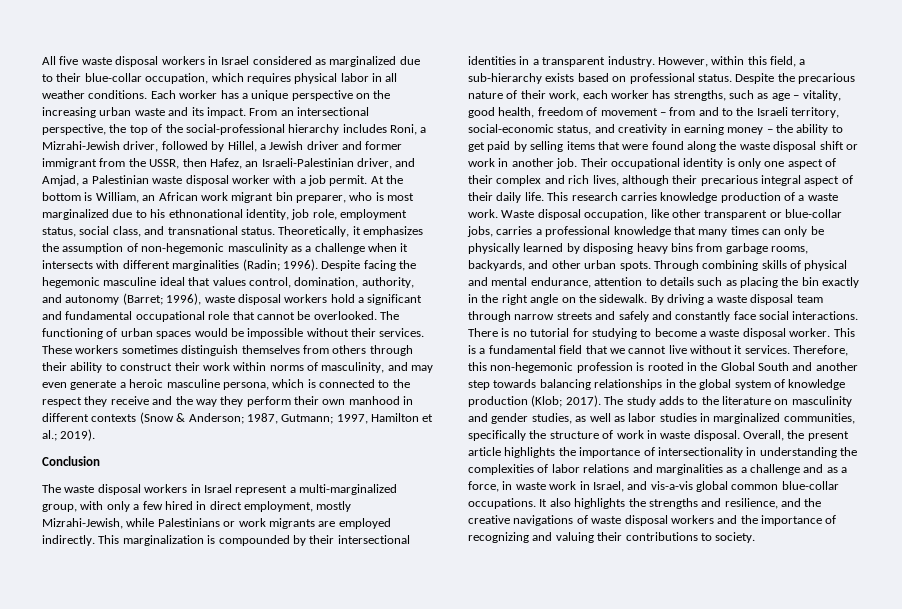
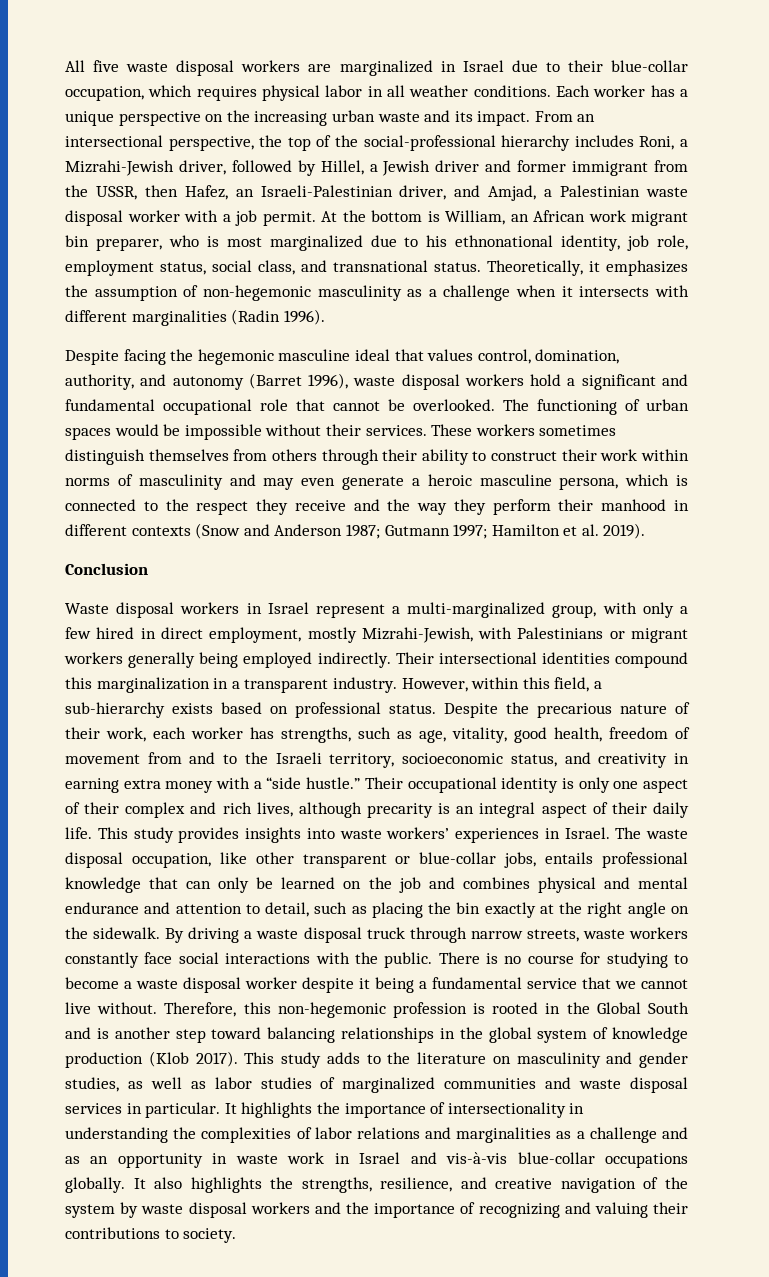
[207,56,397,67] in Israel considered as marginalized -> [308,60,504,76] are marginalized in Israel
[242,259,280,271] (Radin; -> [231,309,281,325] (Radin
(318, 265) none -> (325, 317) //
[122,293,163,305] (Barret; -> [248,373,302,389] (Barret
[321,362,385,373] masculinity, -> [138,474,223,490] masculinity
[322,399,346,405] own -> (594, 505) none
[176,413,368,424] & Anderson; 1987, Gutmann; 1997, -> [243,524,488,539] and Anderson 1987; Gutmann 1997;
[42,430,57,441] al.; -> [581,524,599,536] al.
[42,484,95,493] The waste -> [65,603,109,614] Waste
[126,518,155,527] while -> [478,627,513,639] with
[238,518,391,529] [42,535,410,546] [468,56,516,65] work migrants are employed indirectly. This marginalization is compounded by their intersectional identities -> [631,628,688,643] [64,652,688,668] [65,677,210,693] migrant workers generally being employed indirectly. Their intersectional identities compound this marginalization
[771,93,800,101] age – -> [419,730,446,743] age,
[659,112,666,116] – -> (140, 759) none
[468,124,554,133] social-economic -> [402,753,504,764] socioeconomic
[727,124,843,135] [468,141,858,152] [468,158,578,169] money – the ability to get paid by selling items that were found along the waste disposal shift or work in another job. -> [123,777,361,793] extra money with a “side hustle.”
[672,175,758,186] their precarious -> [367,803,475,818] precarity is an
[571,192,838,203] [468,209,535,218] research carries knowledge production of a waste work. Waste -> [133,827,688,843] study provides insights into waste workers’ experiences in Israel. The waste
[496,226,542,235] carries a -> [545,852,594,864] entails
[698,226,759,237] many times -> (179, 883) none
[468,243,808,254] [468,260,801,271] physically learned by disposing heavy bins from garbage rooms, backyards, and other urban spots. Through combining skills of -> [281,877,530,893] learned on the job and combines
[530,277,591,288] endurance, -> [65,902,171,914] endurance and
[659,277,694,286] details -> [265,902,310,917] detail,
[468,294,478,303] in -> [539,904,554,914] at
[796,295,823,303] team -> [366,927,405,939] truck
[556,311,859,322] streets and safely and constantly face social interactions. -> [526,927,688,942] [65,952,433,968] streets, waste workers constantly face social interactions with the public.
[530,328,570,337] tutorial -> [527,955,574,964] course
[789,328,855,337] [468,345,476,354] worker. This is -> [245,977,414,993] worker despite it being
[559,345,583,354] field -> [527,978,577,989] service
[690,345,790,354] without it services. -> [97,1002,158,1014] without.
(813, 366) none -> [96,1028,109,1039] is
[493,379,537,388] towards -> [211,1027,262,1039] toward
[531,395,624,407] (Klob; 2017). The -> [148,1051,275,1067] (Klob 2017). This
[700,413,855,424] [468,430,849,441] [468,447,501,456] in marginalized communities, specifically the structure of work in waste disposal. Overall, the present article -> [320,1077,688,1093] [65,1102,237,1118] of marginalized communities and waste disposal services in particular. It
[841,467,848,473] [468,481,499,492] a force, -> [90,1153,203,1168] an opportunity
[592,481,839,492] [468,498,822,509] [468,515,588,526] Israel, and vis-a-vis global common blue-collar occupations. It also highlights the strengths and resilience, and the creative navigations of -> [359,1152,688,1168] [65,1177,688,1193] [65,1202,139,1218] Israel and vis-à-vis blue-collar occupations globally. It also highlights the strengths, resilience, and creative navigation of the system by

